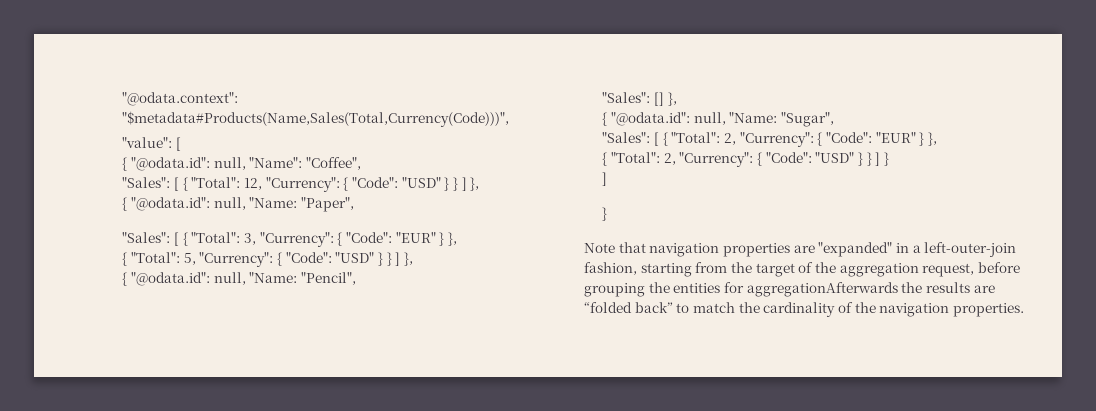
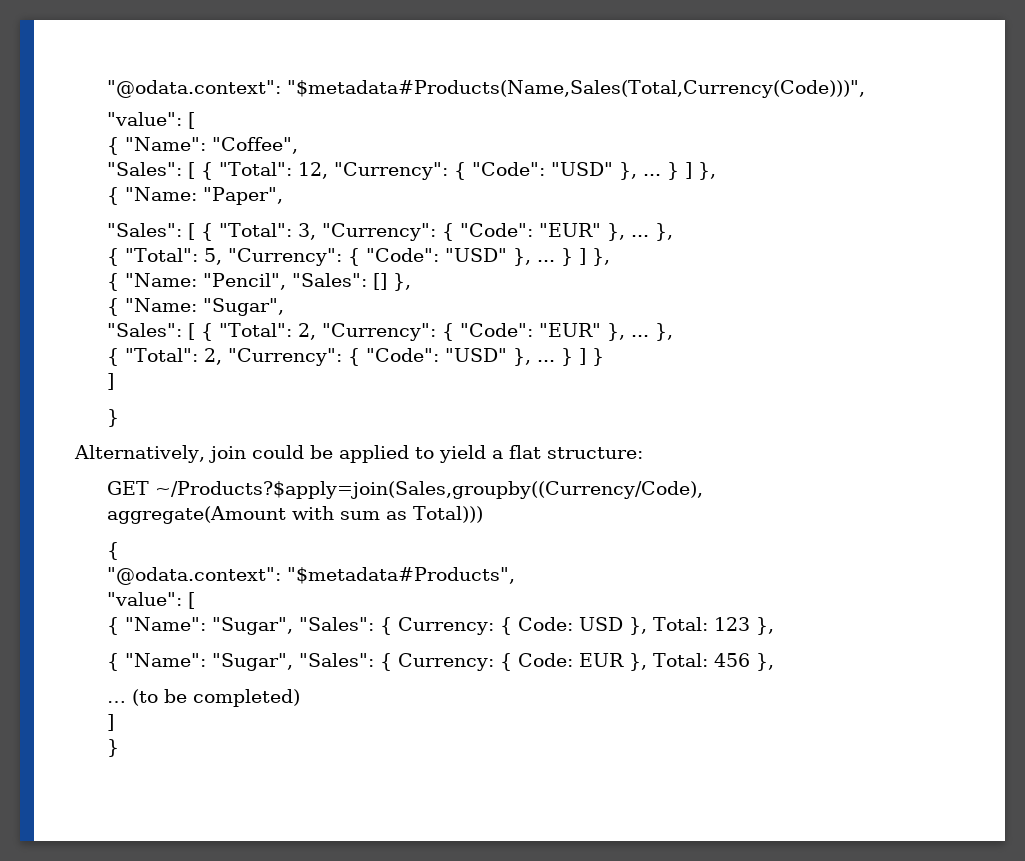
[131,157,246,171] "@odata.id": null, -> (119, 146) none
[444,177,480,191] [122,197,246,211] } } ] }, // { "@odata.id": null, -> [618,162,716,180] [106,187,119,205] }, ... } ] }, // {
[439,232,445,246] } -> [606,223,649,241] }, ...
[377,252,413,266] [122,272,246,286] } } ] }, // { "@odata.id": null, -> [512,248,610,266] [106,273,119,291] }, ... } ] }, // {
(357, 278) // -> (286, 281) none
[611,112,726,126] "@odata.id": null, -> (119, 307) none
[919,132,925,146] } -> [606,323,649,341] }, ...
[857,152,863,166] } -> [512,348,555,366] }, ...
[584,242,1017,257] [584,262,1020,277] [584,282,995,297] [584,302,1024,317] Note that navigation properties are "expanded" in a left-outer-join fashion, starting from the target of the aggregation request, before grouping the entities for aggregationAfterwards the results are “folded back” to match the cardinality of the navigation properties. -> [74,445,643,463] [106,481,703,499] [106,506,483,524] [106,542,119,560] [106,567,515,585] [106,592,195,609] [106,617,774,635] [106,653,774,671] [106,689,300,707] [106,714,114,731] [106,739,119,757] Alternatively, join could be applied to yield a flat structure: // GET ~/Products?$apply=join(Sales,groupby((Currency/Code), // aggregate(Amount with sum as Total))) // { // "@odata.context": "$metadata#Products", // "value": [ // { "Name": "Sugar", "Sales": { Currency: { Code: USD }, Total: 123 }, // { "Name": "Sugar", "Sales": { Currency: { Code: EUR }, Total: 456 }, // … (to be completed) // ] // }

